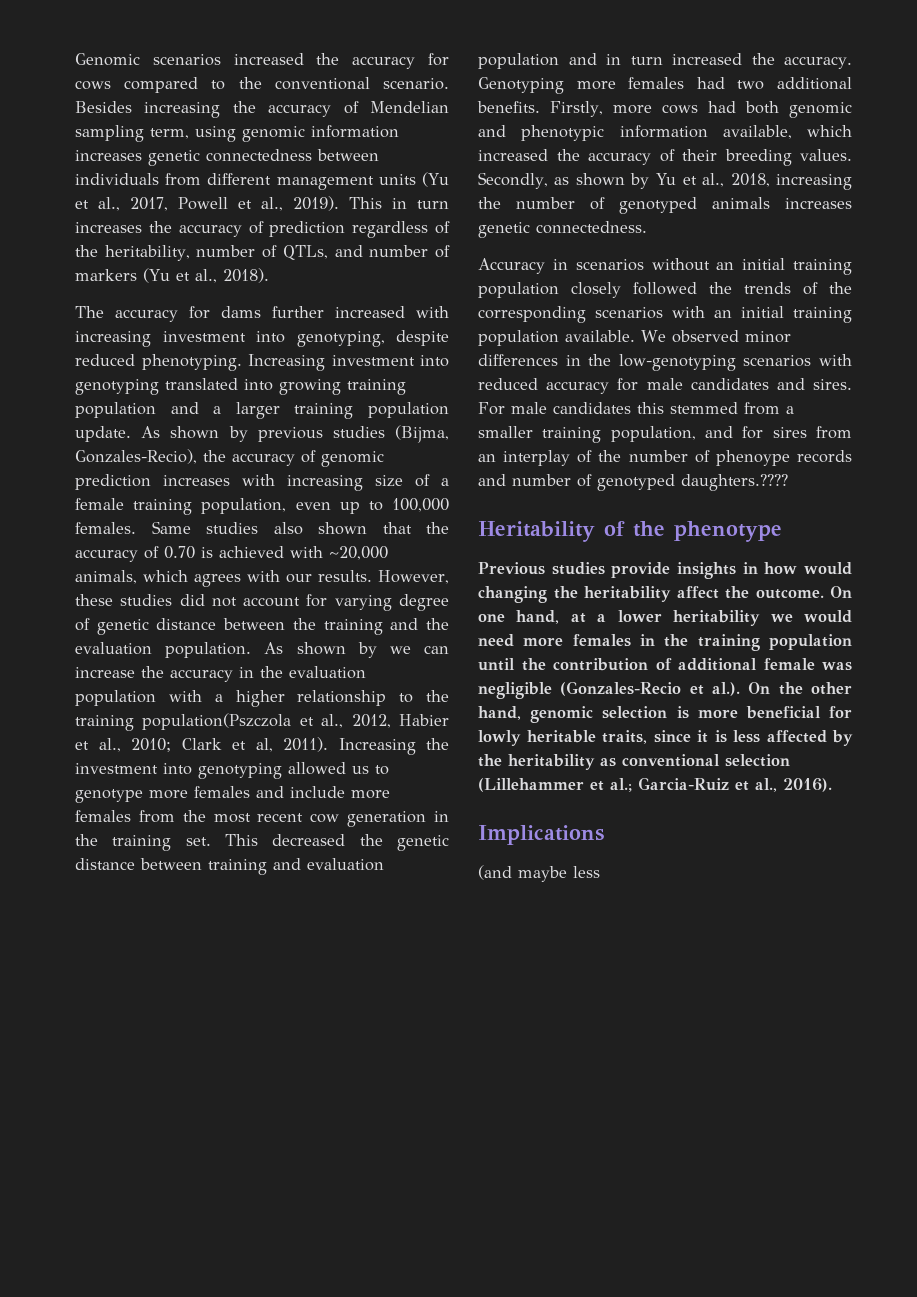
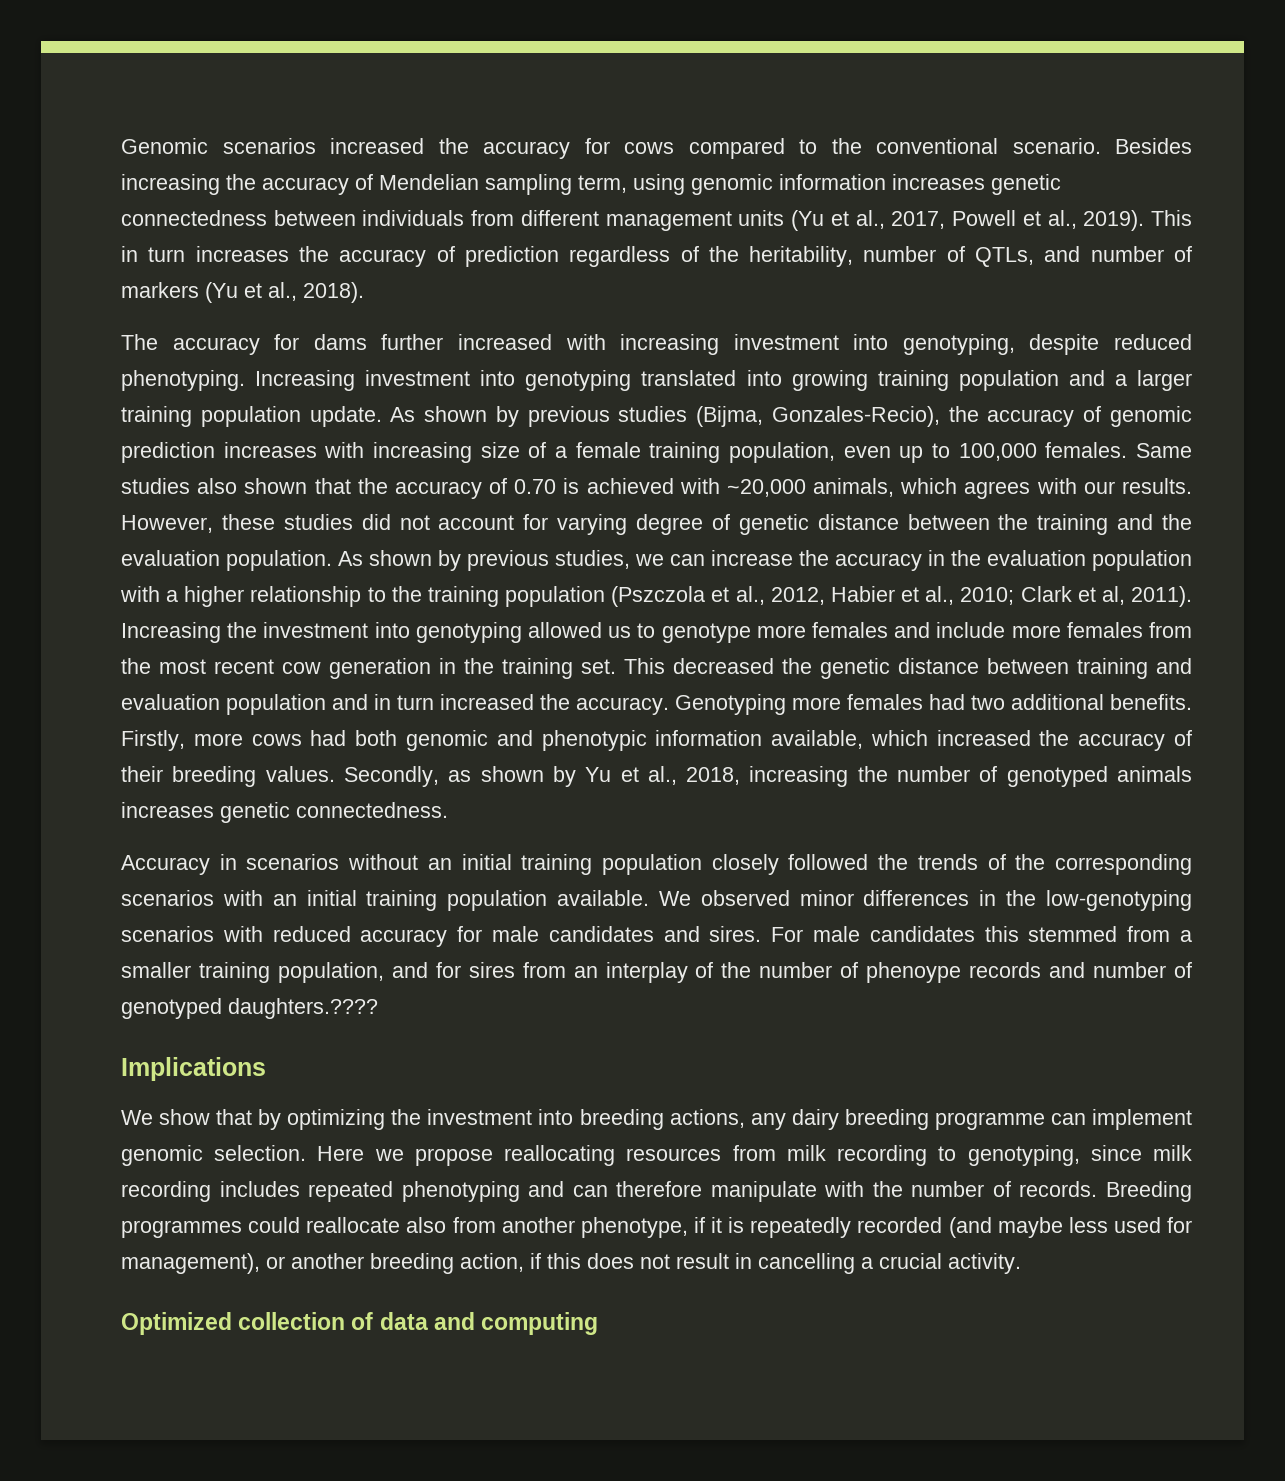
(377, 650) none -> [467,550,630,571] previous studies,
[142,713,292,730] population(Pszczola -> [505,586,706,607] population (Pszczola
[478,521,782,542] [478,562,852,579] [478,586,852,603] [478,610,852,626] [478,634,852,651] [478,658,852,671] [478,681,852,699] [478,706,852,723] [478,730,853,746] [478,754,790,770] [478,777,832,792] [478,825,604,845] [478,865,600,882] Heritability of the phenotype // Previous studies provide insights in how would changing the heritability affect the outcome. On one hand, at a lower heritability we would need more females in the training population until the contribution of additional female was negligible (Gonzales-Recio et al.). On the other hand, genomic selection is more beneficial for lowly heritable traits, since it is less affected by the heritability as conventional selection (Lillehammer et al.; Garcia-Ruiz et al., 2016). // Implications // (and maybe less -> [121,1057,266,1081] [121,1109,1193,1130] [121,1145,1193,1166] [121,1181,1192,1202] [121,1217,1192,1238] [121,1253,1021,1274] [121,1312,599,1335] Implications // We show that by optimizing the investment into breeding actions, any dairy breeding programme can implement genomic selection. Here we propose reallocating resources from milk recording to genotyping, since milk recording includes repeated phenotyping and can therefore manipulate with the number of records. Breeding programmes could reallocate also from another phenotype, if it is repeatedly recorded (and maybe less used for management), or another breeding action, if this does not result in cancelling a crucial activity. // Optimized collection of data and computing

